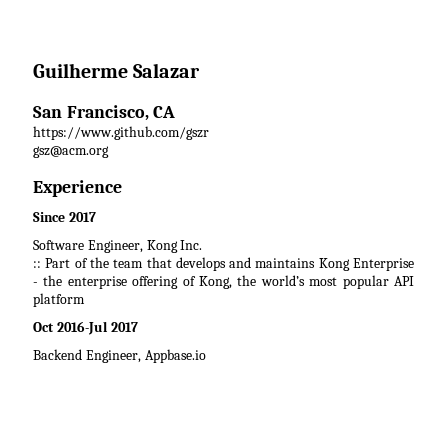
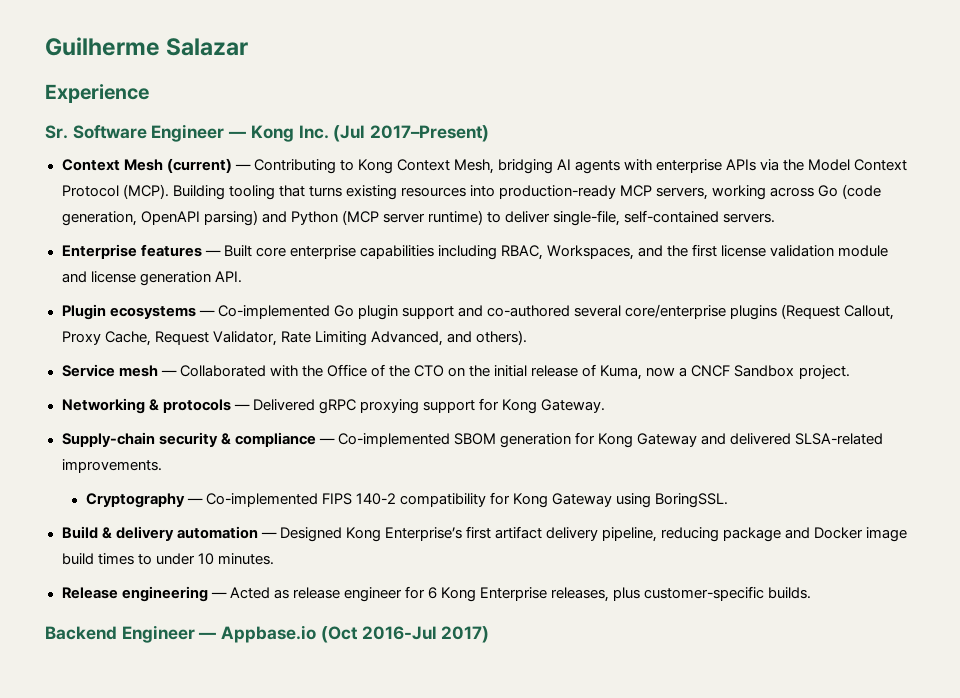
[33,105,176,121] [33,126,209,140] [33,146,109,158] [33,180,122,197] [33,212,96,222] [33,240,203,253] [33,257,415,271] [33,275,414,289] [33,293,85,307] [33,321,138,335] [33,349,206,363] San Francisco, CA // https://www.github.com/gszr // gsz@acm.org // Experience // Since 2017 // Software Engineer, Kong Inc. // :: Part of the team that develops and maintains Kong Enterprise - the enterprise offering of Kong, the world’s most popular API platform // Oct 2016-Jul 2017 // Backend Engineer, Appbase.io -> [45,84,149,103] [45,124,490,142] [61,158,908,174] [61,184,882,200] [61,210,776,226] [61,244,889,260] [61,271,242,286] [61,304,895,320] [61,330,527,346] [61,364,850,380] [61,398,606,414] [61,432,884,448] [61,459,162,473] [85,492,729,508] [61,526,908,542] [61,553,274,565] [61,586,812,602] [45,625,490,643] Experience // Sr. Software Engineer — Kong Inc. (Jul 2017–Present) // Context Mesh (current) — Contributing to Kong Context Mesh, bridging AI agents with enterprise APIs via the Model Context Protocol (MCP). Building tooling that turns existing resources into production-ready MCP servers, working across Go (code generation, OpenAPI parsing) and Python (MCP server runtime) to deliver single-file, self-contained servers. // Enterprise features — Built core enterprise capabilities including RBAC, Workspaces, and the first license validation module and license generation API. // Plugin ecosystems — Co-implemented Go plugin support and co-authored several core/enterprise plugins (Request Callout, Proxy Cache, Request Validator, Rate Limiting Advanced, and others). // Service mesh — Collaborated with the Office of the CTO on the initial release of Kuma, now a CNCF Sandbox project. // Networking & protocols — Delivered gRPC proxying support for Kong Gateway. // Supply-chain security & compliance — Co-implemented SBOM generation for Kong Gateway and delivered SLSA-related improvements. // Cryptography — Co-implemented FIPS 140-2 compatibility for Kong Gateway using BoringSSL. // Build & delivery automation — Designed Kong Enterprise’s first artifact delivery pipeline, reducing package and Docker image build times to under 10 minutes. // Release engineering — Acted as release engineer for 6 Kong Enterprise releases, plus customer-specific builds. // Backend Engineer — Appbase.io (Oct 2016-Jul 2017)

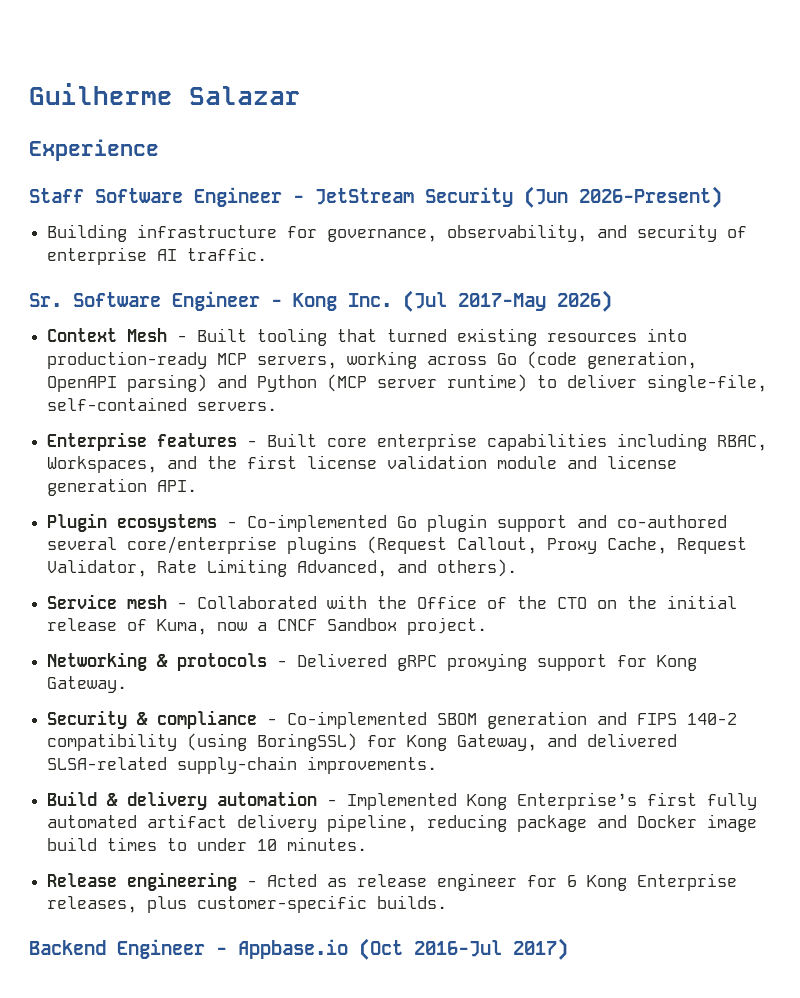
(149, 93) none -> [29,186,722,208] [47,224,748,242] [47,247,268,265] // Staff Software Engineer - JetStream Security (Jun 2026-Present) // Building infrastructure for governance, observability, and security of enterprise AI traffic.
[228,131,247,138] — -> [271,299,282,307] -
[370,125,490,142] 2017–Present) -> [458,290,612,312] 2017-May 2026)
[166,158,908,174] [61,184,225,200] (current) — Contributing to Kong Context Mesh, bridging AI agents with enterprise APIs via the Model Context Protocol (MCP). Building -> [177,328,248,342] - Built
[308,186,342,197] turns -> [387,329,448,342] turned
[204,250,221,256] — -> [247,440,258,447] -
[198,310,215,316] — -> [227,521,238,528] -
[160,370,177,376] — -> [177,602,188,609] -
[233,404,250,410] — -> [277,660,288,667] -
[61,432,218,447] Supply-chain security -> [47,710,128,729] Security
[318,438,335,444] — -> [267,718,278,725] -
[574,432,697,448] for Kong Gateway -> [597,712,738,725] [47,733,538,751] and FIPS 140-2 compatibility (using BoringSSL) for Kong Gateway,
(884, 439) none -> [177,756,298,774] supply-chain
[85,492,729,508] // Cryptography — Co-implemented FIPS 140-2 compatibility for Kong Gateway using BoringSSL. -> (438, 765) none
[260,527,342,542] — Designed -> [327,793,458,810] - Implemented
(491, 532) none -> [707,793,758,810] [47,815,138,828] fully automated
[210,592,227,598] — -> [247,880,258,887] -
[198,632,217,639] — -> [216,947,227,955] -

